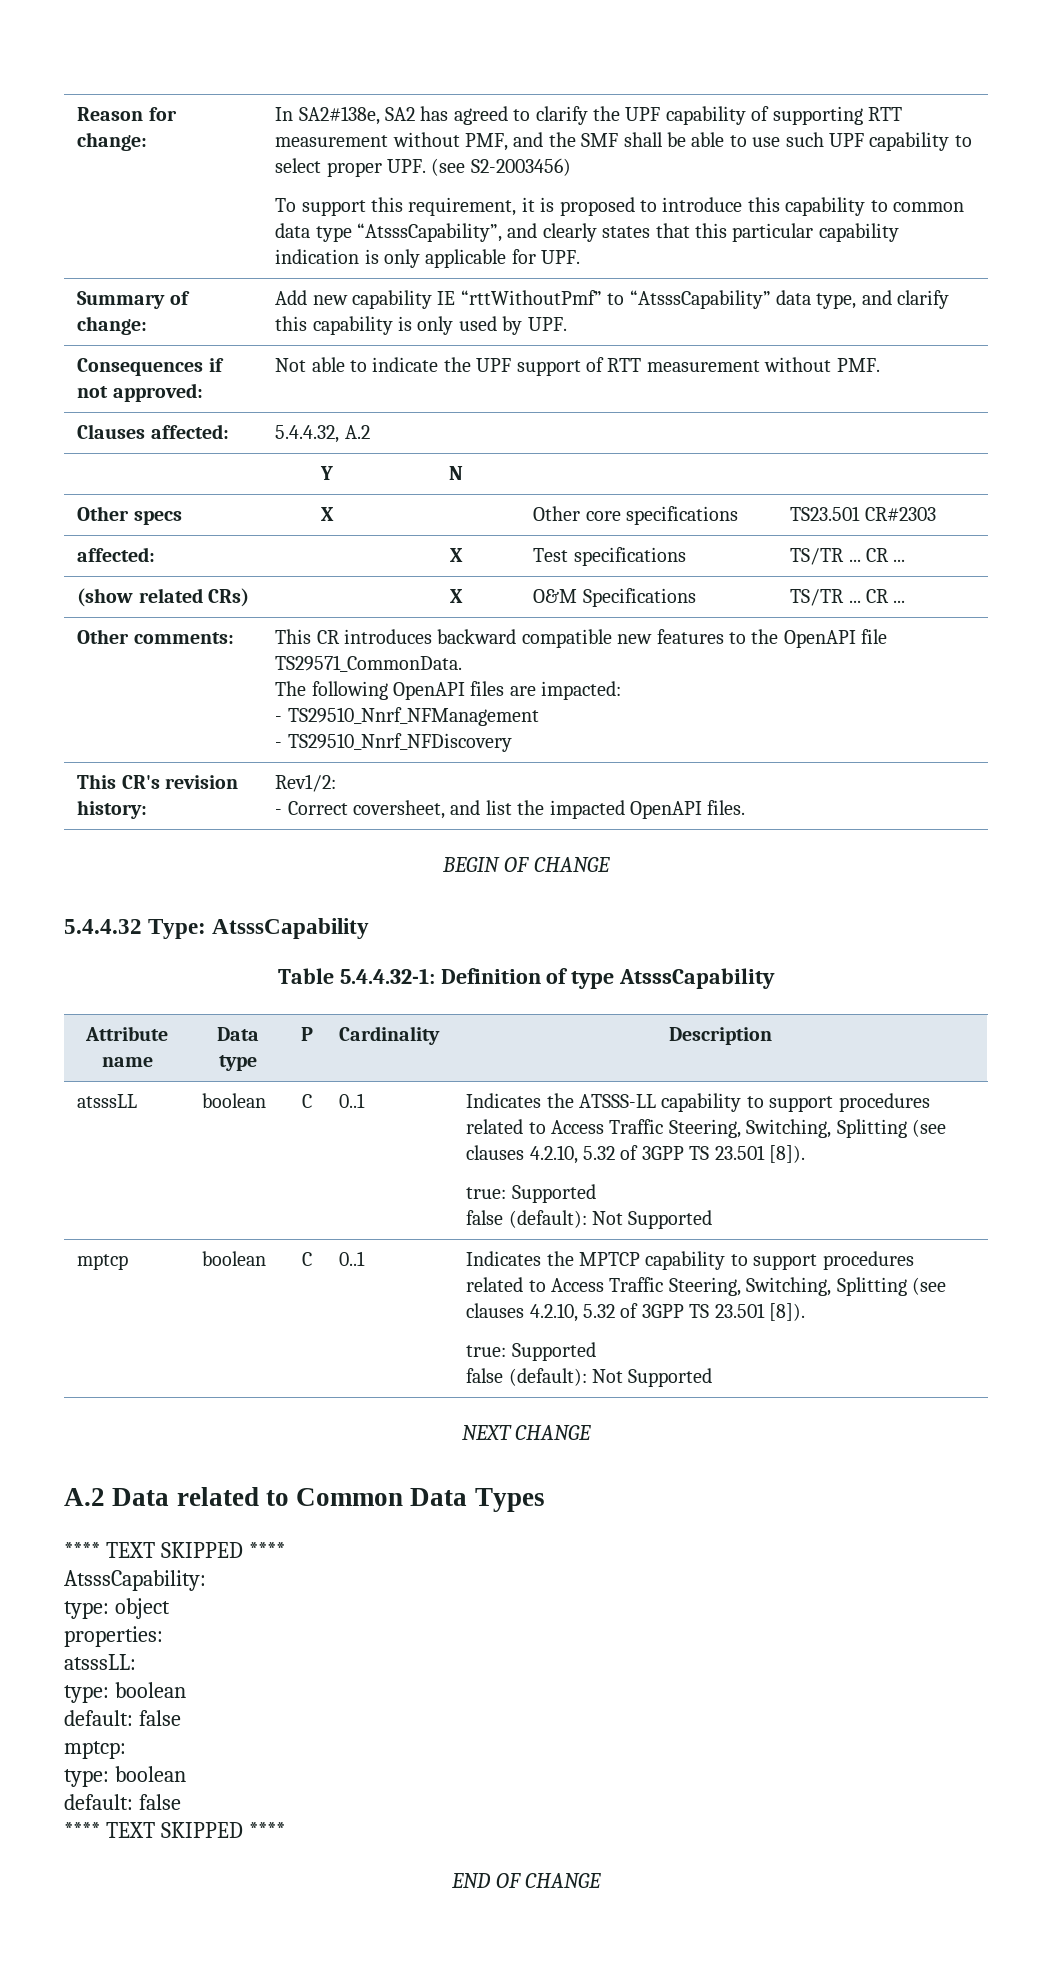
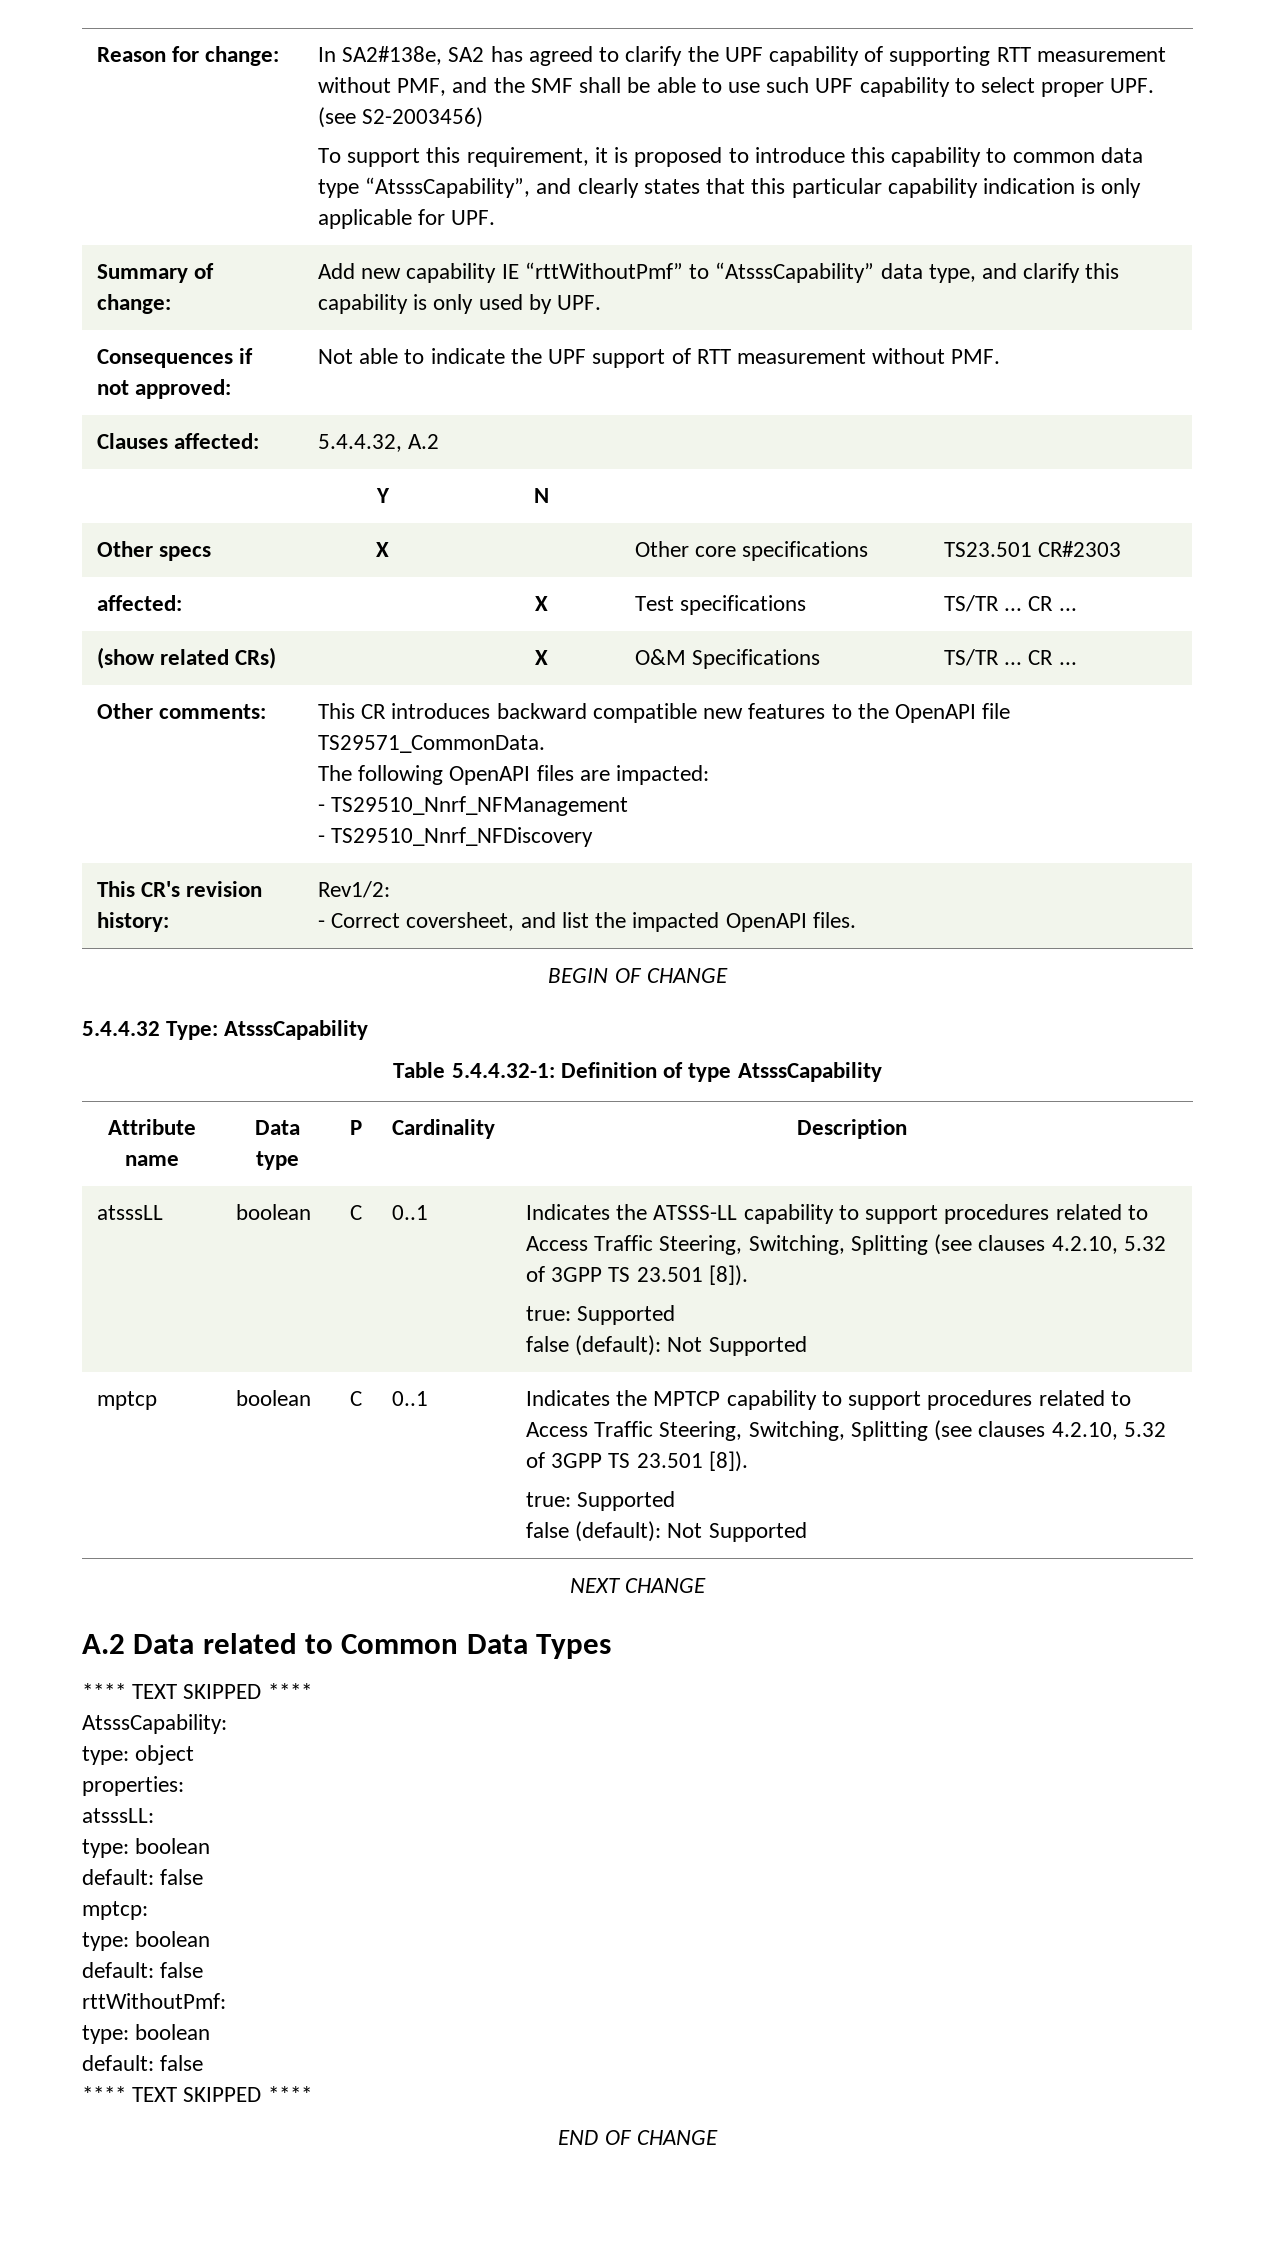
(181, 1802) none -> [82,1993,226,2009] [82,2024,211,2044] [82,2055,204,2071] // rttWithoutPmf: // type: boolean // default: false

